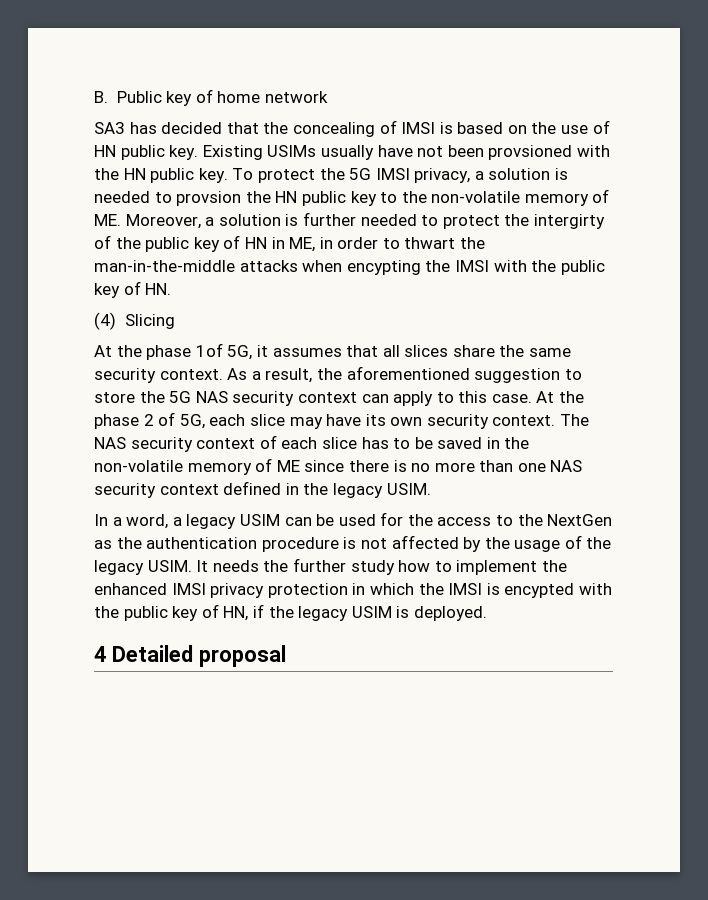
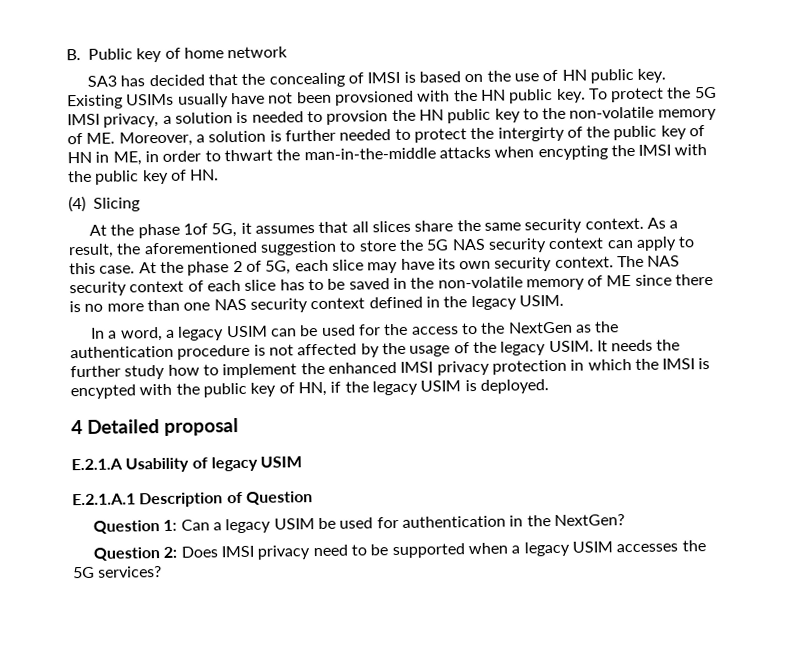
(286, 656) none -> [71,456,303,473] [72,491,313,508] [93,514,625,534] [93,540,706,561] [73,566,163,579] // E.2.1.A Usability of legacy USIM // E.2.1.A.1 Description of Question // Question 1: Can a legacy USIM be used for authentication in the NextGen? // Question 2: Does IMSI privacy need to be supported when a legacy USIM accesses the 5G services?

